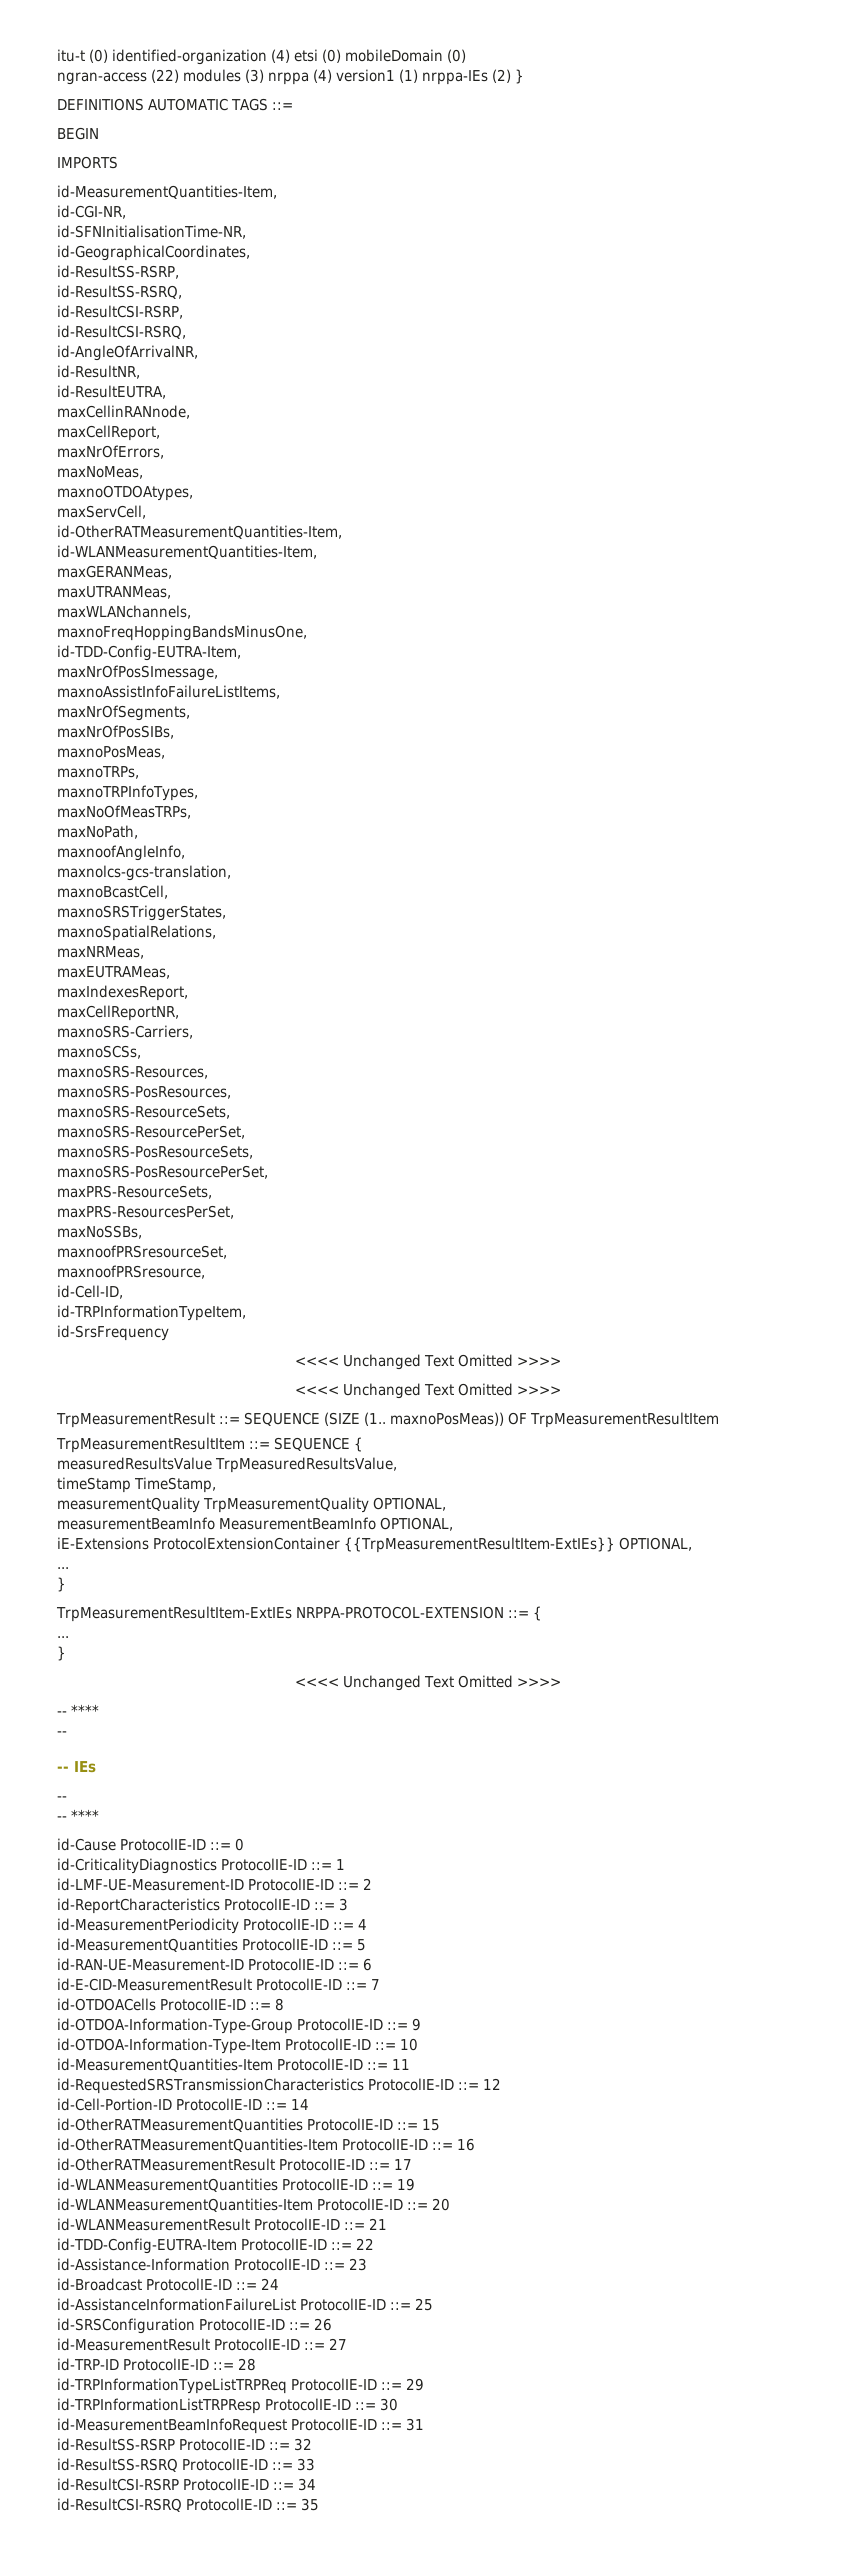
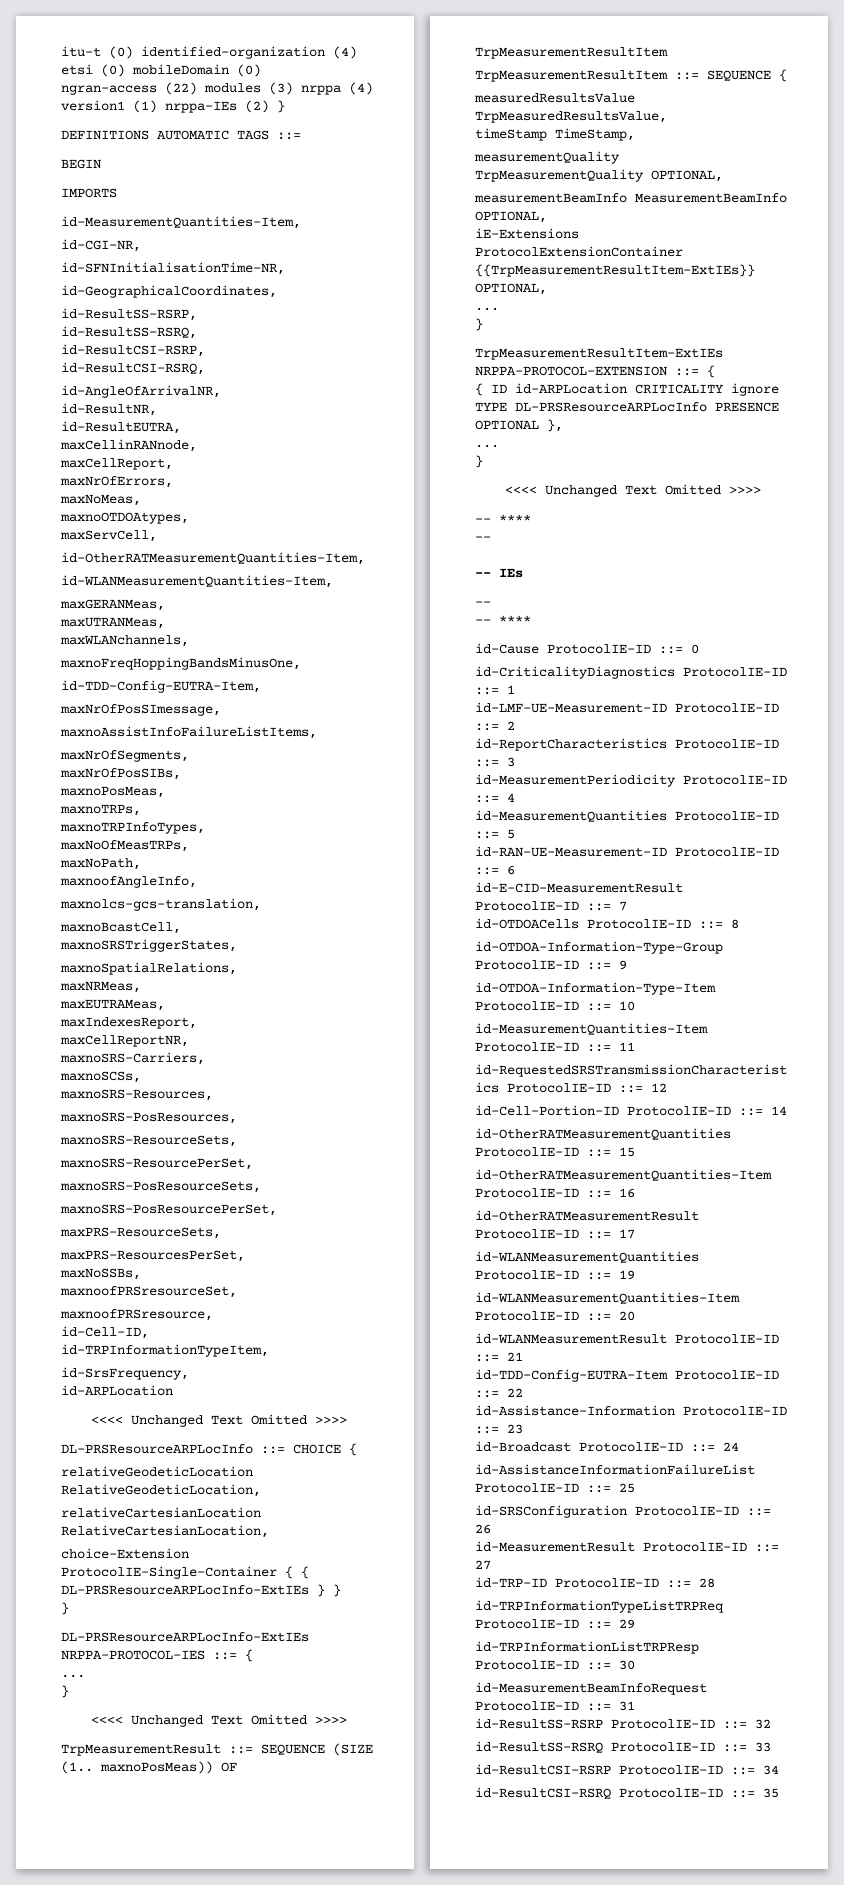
[57,1325,169,1341] [295,1354,561,1370] id-SrsFrequency // <<<< Unchanged Text Omitted >>>> -> [61,1367,189,1380] [61,1385,173,1396] [90,1414,347,1427] [61,1443,357,1456] [61,1466,253,1477] [61,1484,261,1497] [61,1507,261,1518] [61,1525,269,1538] [61,1548,189,1559] [61,1566,309,1579] [61,1584,341,1597] [61,1602,69,1615] [61,1632,309,1642] [61,1649,253,1662] [61,1674,85,1678] [61,1685,69,1698] id-SrsFrequency, // id-ARPLocation // <<<< Unchanged Text Omitted >>>> // DL-PRSResourceARPLocInfo ::= CHOICE { // relativeGeodeticLocation RelativeGeodeticLocation, // relativeCartesianLocation RelativeCartesianLocation, // choice-Extension ProtocolIE-Single-Container { { DL-PRSResourceARPLocInfo-ExtIEs } } // } // DL-PRSResourceARPLocInfo-ExtIEs NRPPA-PROTOCOL-IES ::= { // ... // }
(542, 1613) none -> [475,383,779,396] [475,402,779,412] [475,419,563,432] // { ID id-ARPLocation CRITICALITY ignore TYPE DL-PRSResourceARPLocInfo PRESENCE OPTIONAL },

